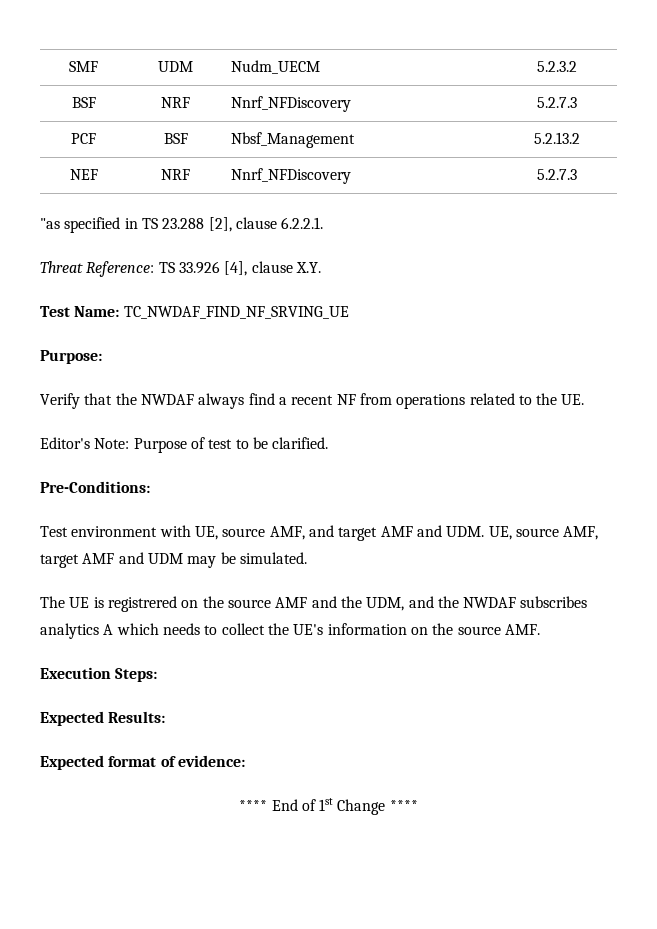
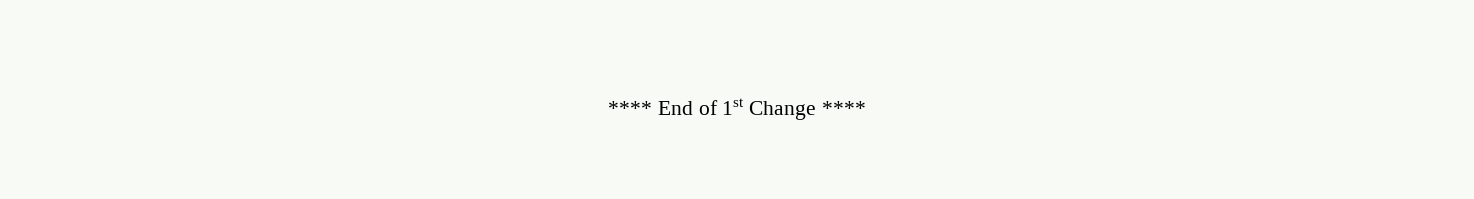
[69,61,98,72] [158,61,193,72] [230,60,320,74] [536,61,577,72] [71,97,96,108] [161,97,190,108] [230,96,351,112] [536,97,577,108] [71,133,96,144] [163,133,188,144] [230,132,355,148] [533,132,580,144] [69,169,98,180] [161,169,190,180] [230,168,351,184] [536,169,577,180] [40,217,324,233] [40,261,321,277] [40,306,349,319] [40,350,102,364] [40,393,585,409] [40,437,329,453] [40,481,150,493] [40,525,599,541] [40,552,307,568] [40,596,588,612] [40,623,540,639] [40,667,158,682] [40,711,166,726] [40,755,245,770] SMF | UDM | Nudm_UECM | 5.2.3.2 // BSF | NRF | Nnrf_NFDiscovery | 5.2.7.3 // PCF | BSF | Nbsf_Management | 5.2.13.2 // NEF | NRF | Nnrf_NFDiscovery | 5.2.7.3 // "as specified in TS 23.288 [2], clause 6.2.2.1. // Threat Reference: TS 33.926 [4], clause X.Y. // Test Name: TC_NWDAF_FIND_NF_SRVING_UE // Purpose: // Verify that the NWDAF always find a recent NF from operations related to the UE. // Editor's Note: Purpose of test to be clarified. // Pre-Conditions: // Test environment with UE, source AMF, and target AMF and UDM. UE, source AMF, target AMF and UDM may be simulated. // The UE is registrered on the source AMF and the UDM, and the NWDAF subscribes analytics A which needs to collect the UE's information on the source AMF. // Execution Steps: // Expected Results: // Expected format of evidence: // -> (607, 108) none

